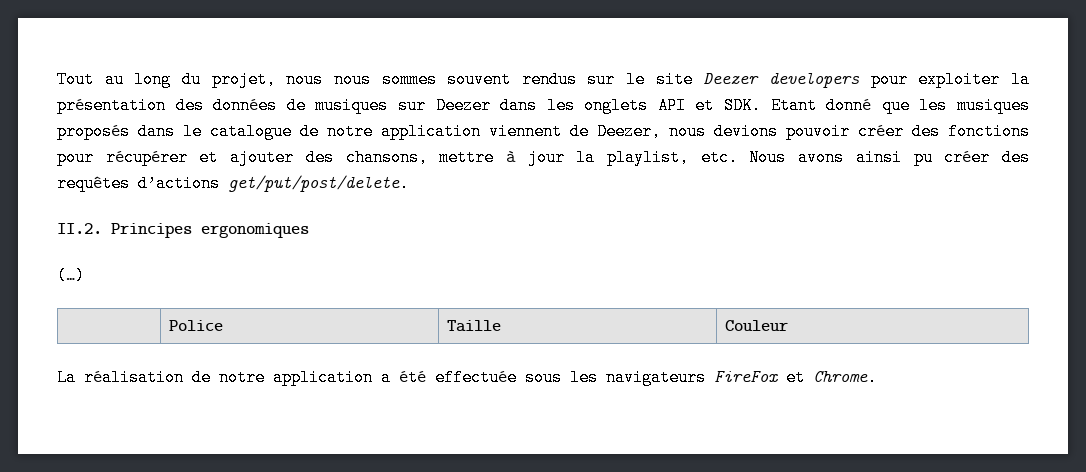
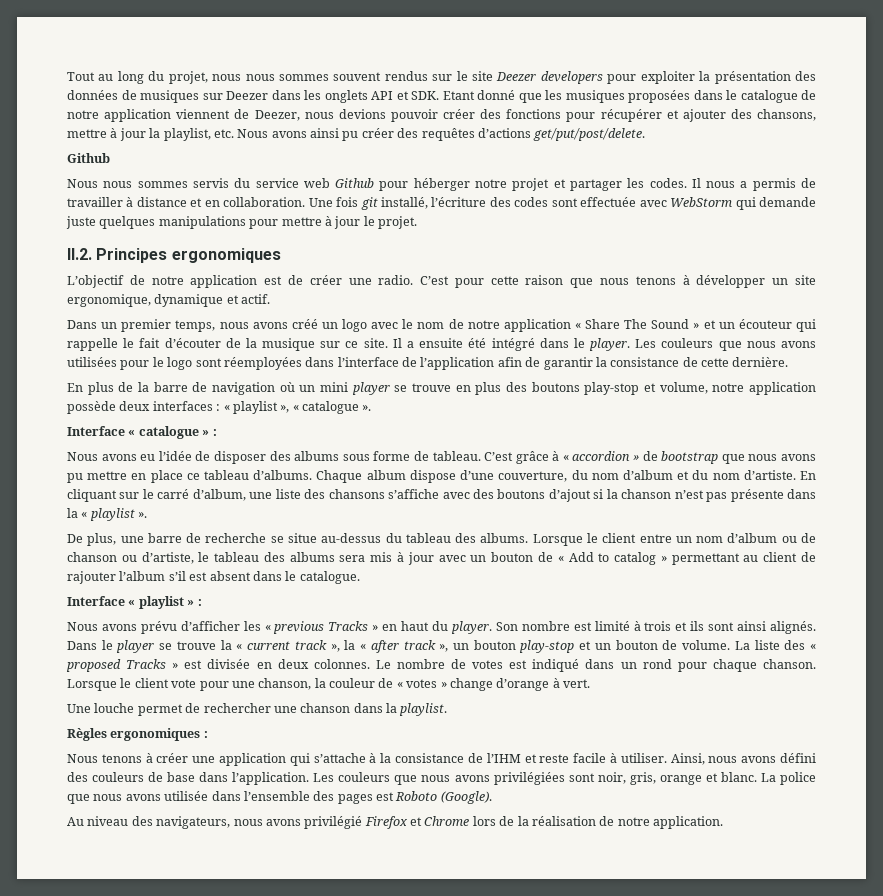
[57,123,130,140] proposés -> [628,90,690,103] proposées
[57,223,309,238] [57,267,85,284] [169,320,224,331] [447,320,502,332] [725,320,789,331] [57,369,877,386] II.2. Principes ergonomiques // (…) // | Police | Taille | Couleur // La réalisation de notre application a été effectuée sous les navigateurs FireFox et Chrome. -> [67,153,110,163] [67,178,816,191] [67,197,817,210] [66,216,417,229] [67,248,281,263] [67,275,816,288] [67,294,271,307] [67,319,817,332] [67,338,816,351] [67,357,789,370] [67,382,816,395] [67,401,372,414] [67,426,217,439] [67,451,816,464] [67,470,817,483] [67,489,817,502] [67,508,148,521] [67,533,817,546] [67,552,816,565] [67,571,360,584] [67,596,202,609] [67,621,817,634] [67,640,817,653] [66,659,816,672] [67,678,590,691] [67,703,448,716] [67,728,208,741] [67,753,817,766] [67,772,817,785] [67,791,492,804] [67,816,723,829] Github // Nous nous sommes servis du service web Github pour héberger notre projet et partager les codes. Il nous a permis de travailler à distance et en collaboration. Une fois git installé, l’écriture des codes sont effectuée avec WebStorm qui demande juste quelques manipulations pour mettre à jour le projet. // II.2. Principes ergonomiques // L’objectif de notre application est de créer une radio. C’est pour cette raison que nous tenons à développer un site ergonomique, dynamique et actif. // Dans un premier temps, nous avons créé un logo avec le nom de notre application « Share The Sound » et un écouteur qui rappelle le fait d’écouter de la musique sur ce site. Il a ensuite été intégré dans le player. Les couleurs que nous avons utilisées pour le logo sont réemployées dans l’interface de l’application afin de garantir la consistance de cette dernière. // En plus de la barre de navigation où un mini player se trouve en plus des boutons play-stop et volume, notre application possède deux interfaces : « playlist », « catalogue ». // Interface « catalogue » : // Nous avons eu l’idée de disposer des albums sous forme de tableau. C’est grâce à « accordion » de bootstrap que nous avons pu mettre en place ce tableau d’albums. Chaque album dispose d’une couverture, du nom d’album et du nom d’artiste. En cliquant sur le carré d’album, une liste des chansons s’affiche avec des boutons d’ajout si la chanson n’est pas présente dans la « playlist ». // De plus, une barre de recherche se situe au-dessus du tableau des albums. Lorsque le client entre un nom d’album ou de chanson ou d’artiste, le tableau des albums sera mis à jour avec un bouton de « Add to catalog » permettant au client de rajouter l’album s’il est absent dans le catalogue. // Interface « playlist » : // Nous avons prévu d’afficher les « previous Tracks » en haut du player. Son nombre est limité à trois et ils sont ainsi alignés. Dans le player se trouve la « current track », la « after track », un bouton play-stop et un bouton de volume. La liste des « proposed Tracks » est divisée en deux colonnes. Le nombre de votes est indiqué dans un rond pour chaque chanson. Lorsque le client vote pour une chanson, la couleur de « votes » change d’orange à vert. // Une louche permet de rechercher une chanson dans la playlist. // Règles ergonomiques : // Nous tenons à créer une application qui s’attache à la consistance de l’IHM et reste facile à utiliser. Ainsi, nous avons défini des couleurs de base dans l’application. Les couleurs que nous avons privilégiées sont noir, gris, orange et blanc. La police que nous avons utilisée dans l’ensemble des pages est Roboto (Google). // Au niveau des navigateurs, nous avons privilégié Firefox et Chrome lors de la réalisation de notre application.

